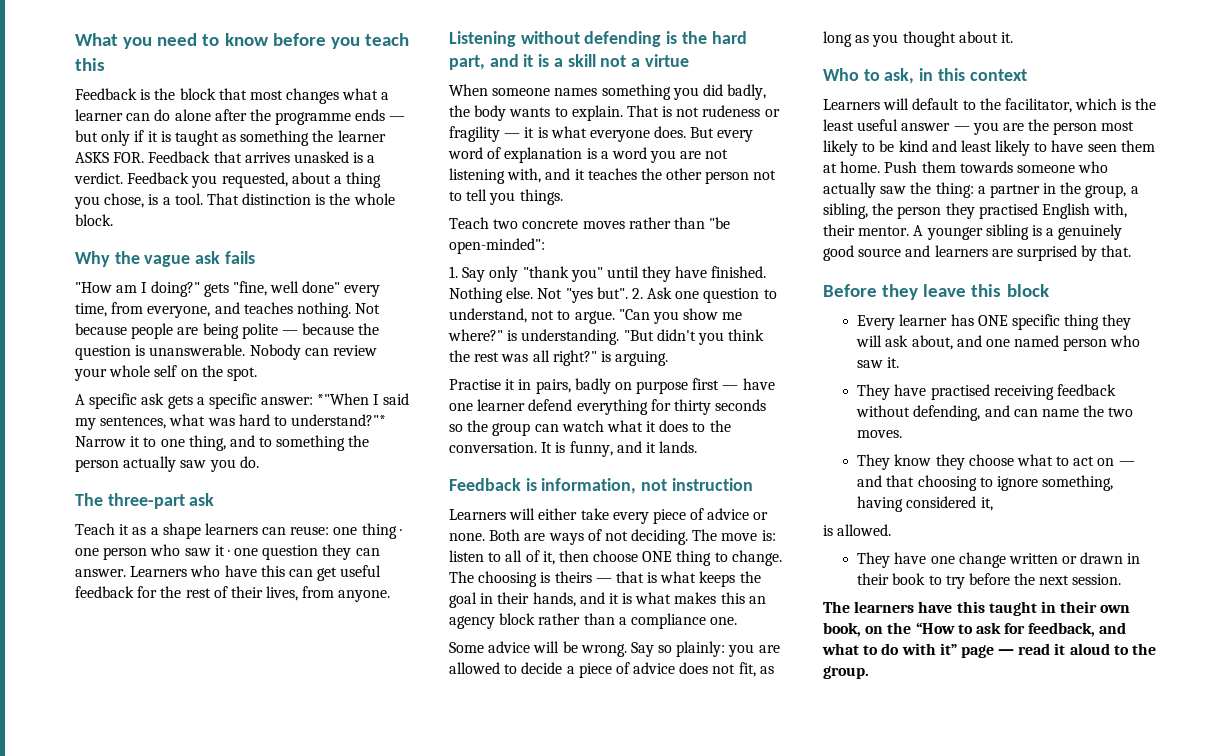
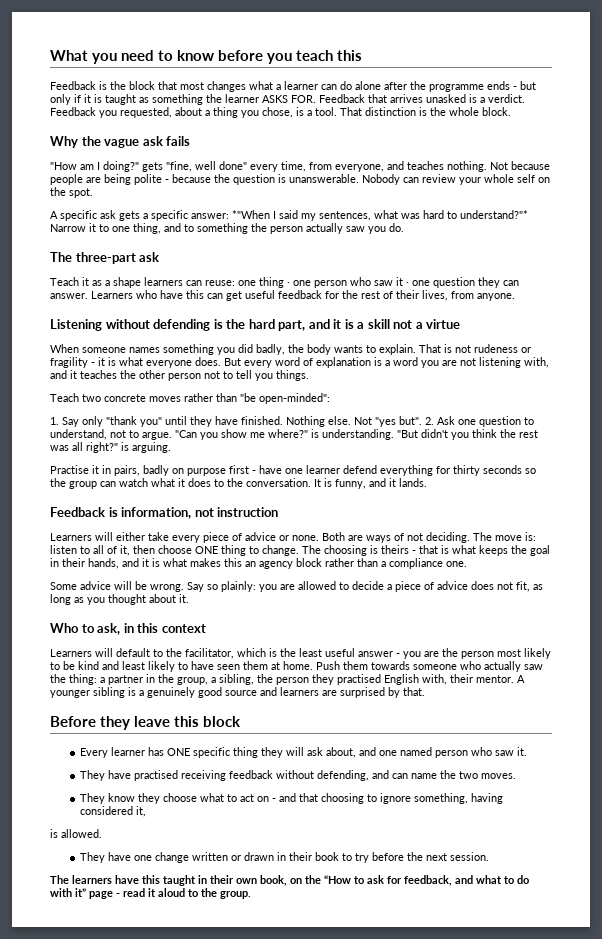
[389,116,406,121] — -> [513,86,517,90] -
[281,330,298,335] — -> [165,179,169,183] -
[504,133,521,138] — -> [91,362,95,366] -
[722,385,739,390] — -> [252,470,256,474] -
[595,578,612,583] — -> [412,550,416,554] -
[953,126,970,131] — -> [396,653,400,657] -
[1118,461,1135,466] — -> [272,798,277,802] -
[998,649,1015,655] — -> [116,893,120,897] -

